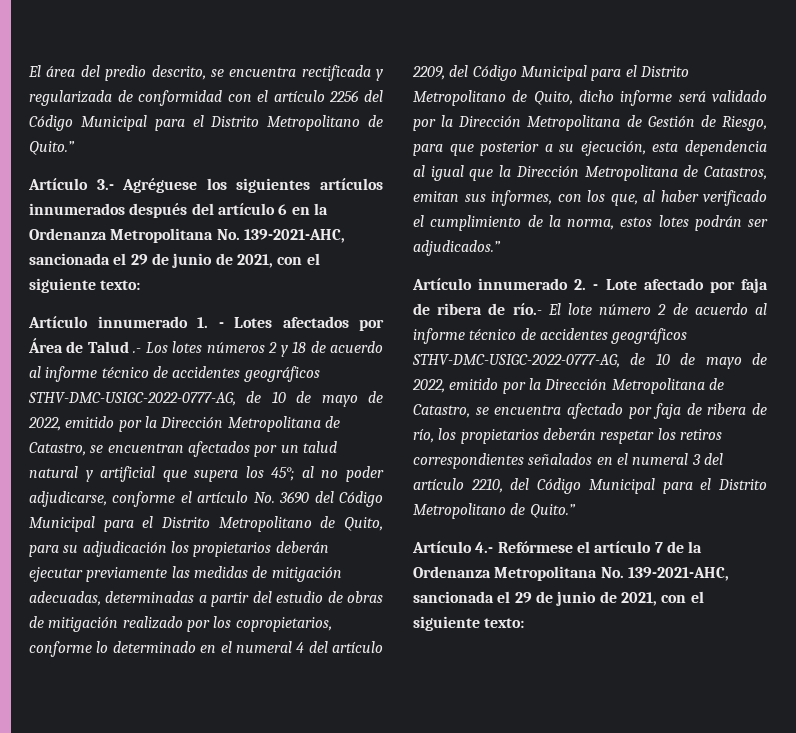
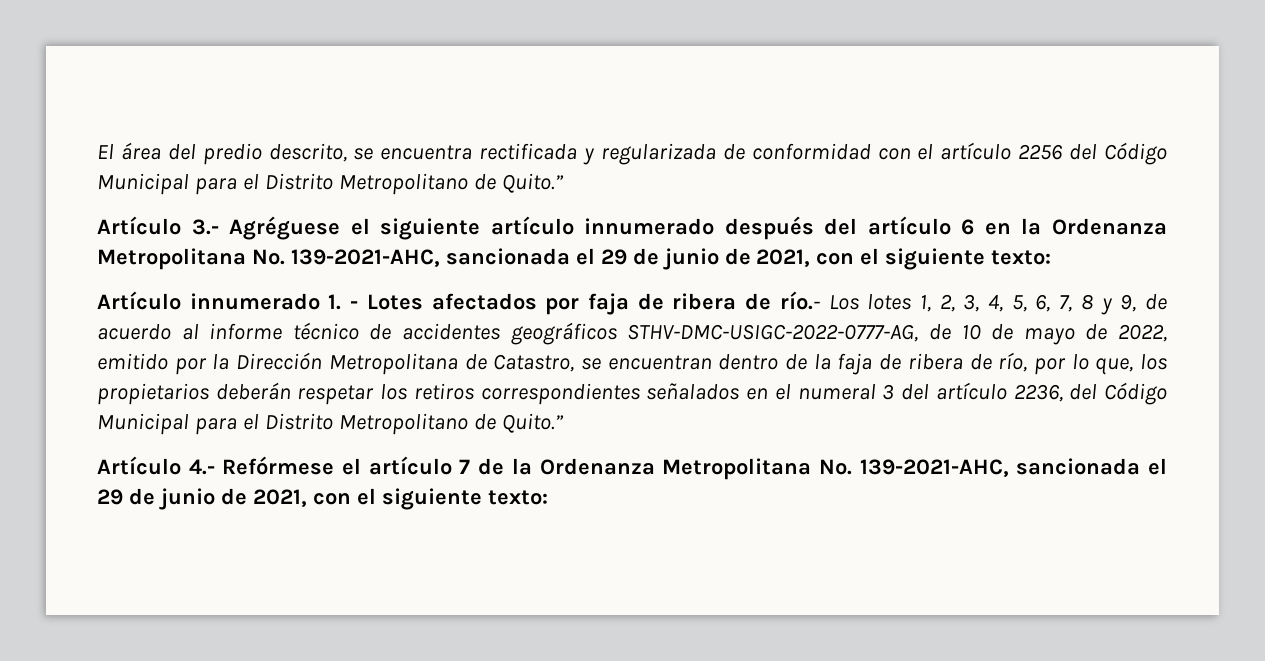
[206,178,383,193] [29,203,125,215] los siguientes artículos innumerados -> [350,216,715,240] el siguiente artículo innumerado
[28,338,307,357] Área de Talud .- Los lotes números 2 y 18 -> [587,291,1137,315] faja de ribera de río.- Los lotes 1, 2, 3, 4, 5, 6, 7, 8 y 9,
[187,441,337,457] [29,466,384,482] [29,491,383,507] [29,516,383,532] [29,541,329,557] [29,566,342,582] [29,591,383,607] [29,616,332,632] [29,641,383,657] [412,65,689,81] [413,90,767,106] [413,115,767,131] [413,140,767,156] [413,165,767,181] [413,190,767,206] [413,215,768,231] [413,240,501,256] [412,278,768,293] [413,303,767,315] [413,328,688,344] [412,353,767,369] [412,378,724,394] [413,403,652,419] afectados por un talud natural y artificial que supera los 45°; al no poder adjudicarse, conforme el artículo No. 3690 del Código Municipal para el Distrito Metropolitano de Quito, para su adjudicación los propietarios deberán ejecutar previamente las medidas de mitigación adecuadas, determinadas a partir del estudio de obras de mitigación realizado por los copropietarios, conforme lo determinado en el numeral 4 del artículo 2209, del Código Municipal para el Distrito Metropolitano de Quito, dicho informe será validado por la Dirección Metropolitana de Gestión de Riesgo, para que posterior a su ejecución, esta dependencia al igual que la Dirección Metropolitana de Catastros, emitan sus informes, con los que, al haber verificado el cumplimiento de la norma, estos lotes podrán ser adjudicados.” // Artículo innumerado 2. - Lote afectado por faja de ribera de río.- El lote número 2 de acuerdo al informe técnico de accidentes geográficos STHV-DMC-USIGC-2022-0777-AG, de 10 de mayo de 2022, emitido por la Dirección Metropolitana de Catastro, se encuentra afectado por -> [718,354,831,370] dentro de la
(434, 436) none -> [1033,354,1134,375] por lo que,
[470,478,503,493] 2210, -> [1013,384,1063,402] 2236,

